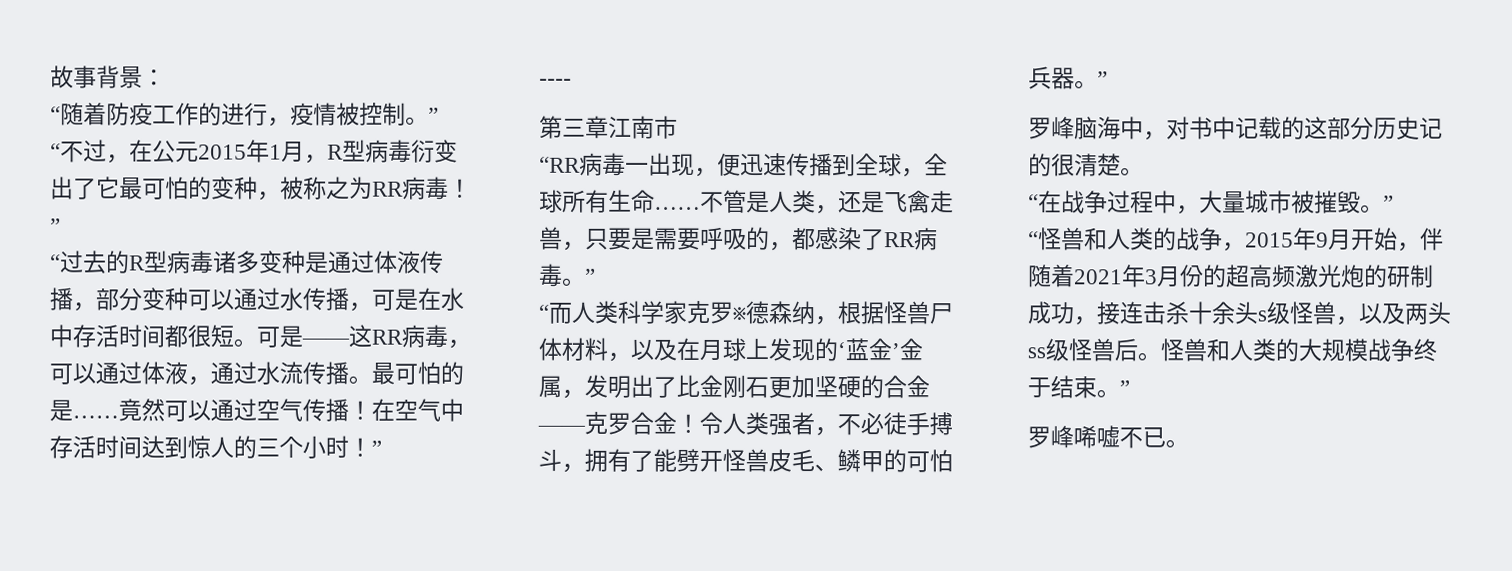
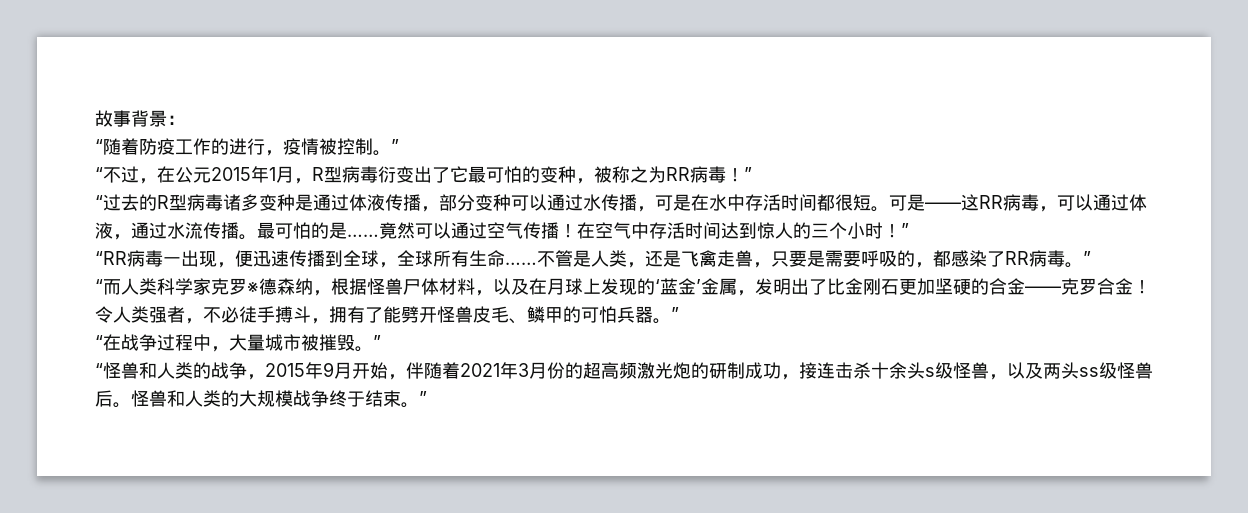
[539,78,572,86] [539,115,678,139] // ---- // 第三章江南市 -> (909, 230) none
[1028,116,1443,141] [1028,153,1144,177] // 罗峰脑海中，对书中记载的这部分历史记的很清楚。 -> (679, 314) none
[1027,425,1189,449] // 罗峰唏嘘不已。 -> (427, 398) none

